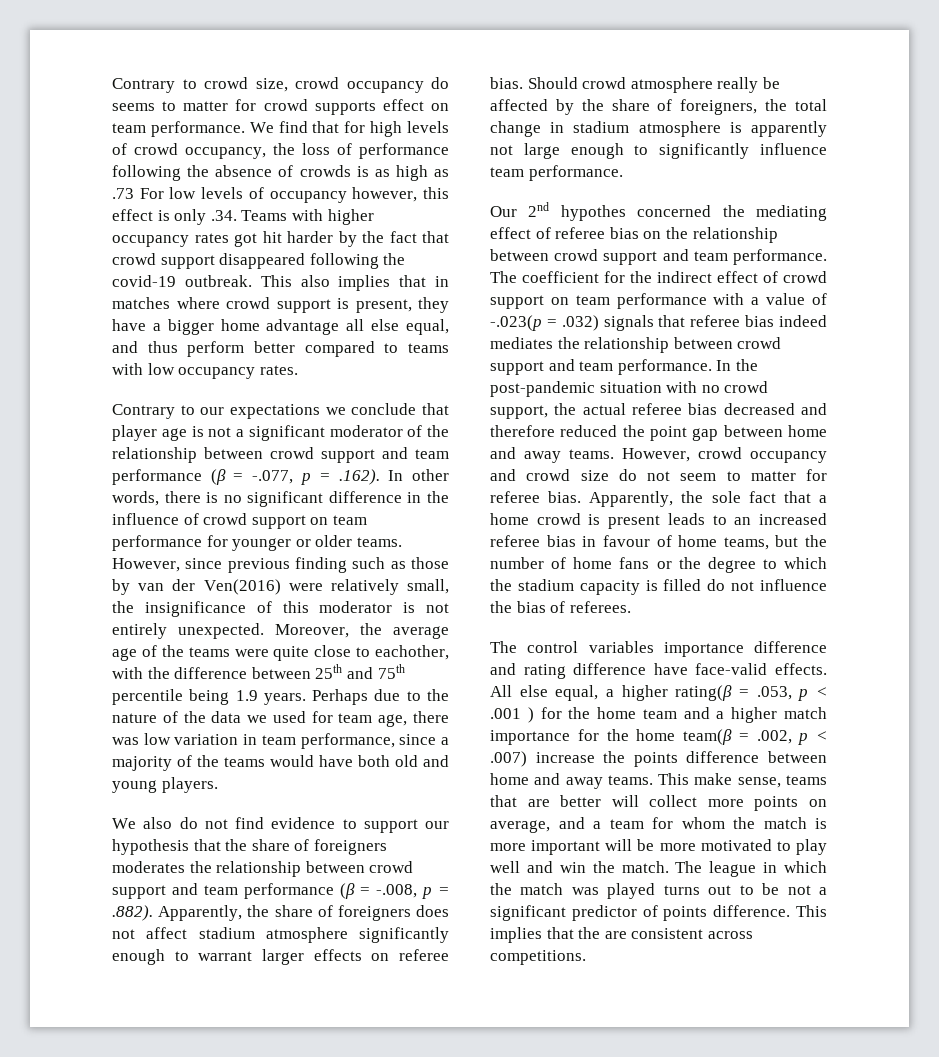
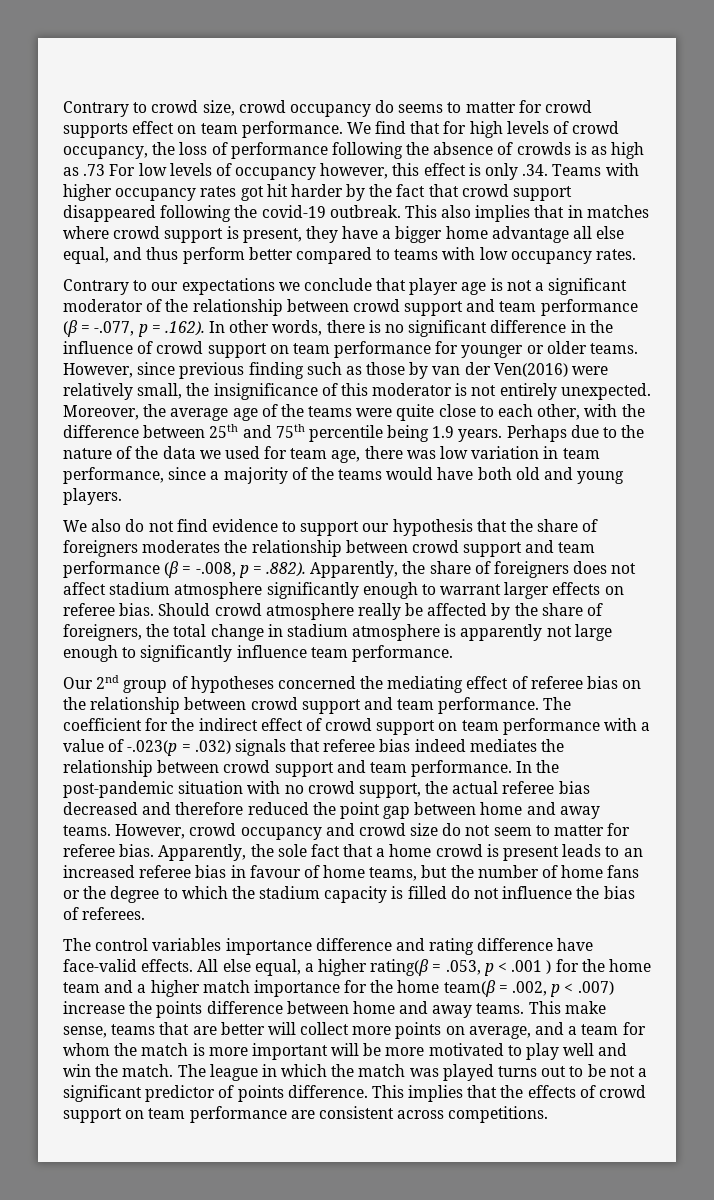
[375,645,449,660] eachother, -> [498,404,581,420] each other,
[560,205,626,221] hypothes -> [123,676,274,693] group of hypotheses
(601, 933) none -> [527,1085,647,1098] [63,1106,287,1123] effects of crowd support on team performance

